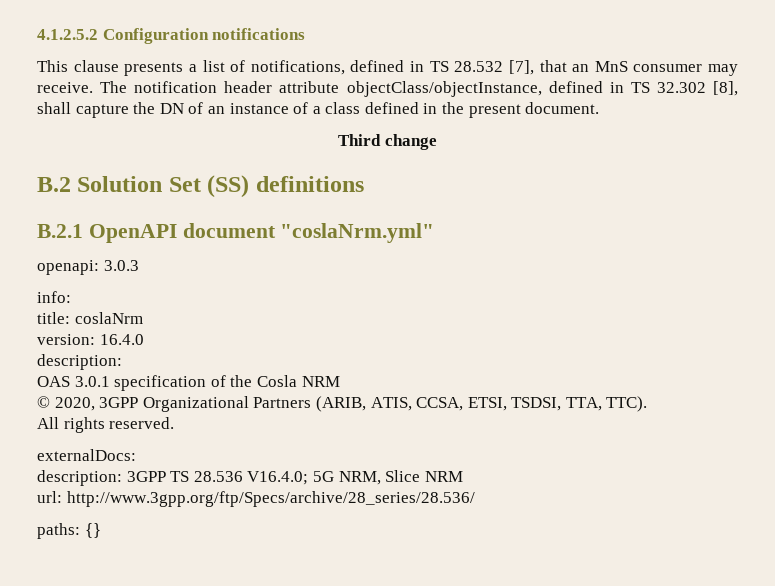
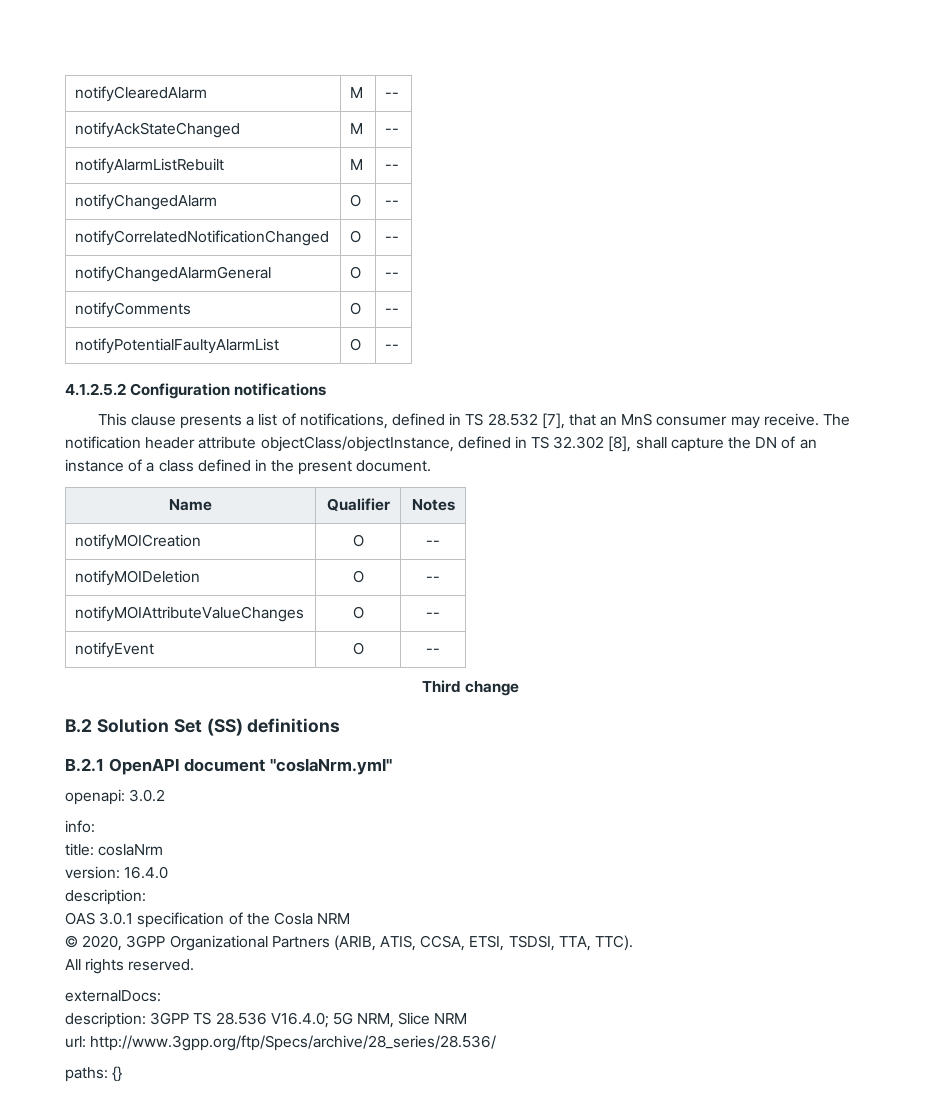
(37, 34) none -> [75,86,208,102] [350,87,364,98] [385,92,400,98] [75,122,241,138] [350,123,364,134] [385,128,400,134] [75,158,225,174] [350,159,364,170] [385,164,400,170] [75,194,218,210] [350,194,362,207] [385,200,400,206] [75,230,330,246] [350,230,362,243] [385,236,400,242] [75,266,272,282] [350,266,362,279] [385,272,400,278] [75,302,192,318] [350,302,362,315] [385,308,400,314] [75,338,280,354] [350,338,362,351] [385,344,400,350] notifyClearedAlarm | M | -- // notifyAckStateChanged | M | -- // notifyAlarmListRebuilt | M | -- // notifyChangedAlarm | O | -- // notifyCorrelatedNotificationChanged | O | -- // notifyChangedAlarmGeneral | O | -- // notifyComments | O | -- // notifyPotentialFaultyAlarmList | O | -- //
(600, 108) none -> [169,499,212,511] [326,498,390,511] [411,499,455,511] [75,534,202,550] [352,534,364,547] [426,540,440,546] [75,570,201,586] [352,570,364,583] [426,576,440,582] [75,606,305,622] [352,606,364,619] [426,612,440,618] [75,642,155,658] [352,642,364,655] [426,648,440,654] // Name | Qualifier | Notes // notifyMOICreation | O | -- // notifyMOIDeletion | O | -- // notifyMOIAttributeValueChanges | O | -- // notifyEvent | O | --
[103,260,139,271] 3.0.3 -> [129,789,166,802] 3.0.2

